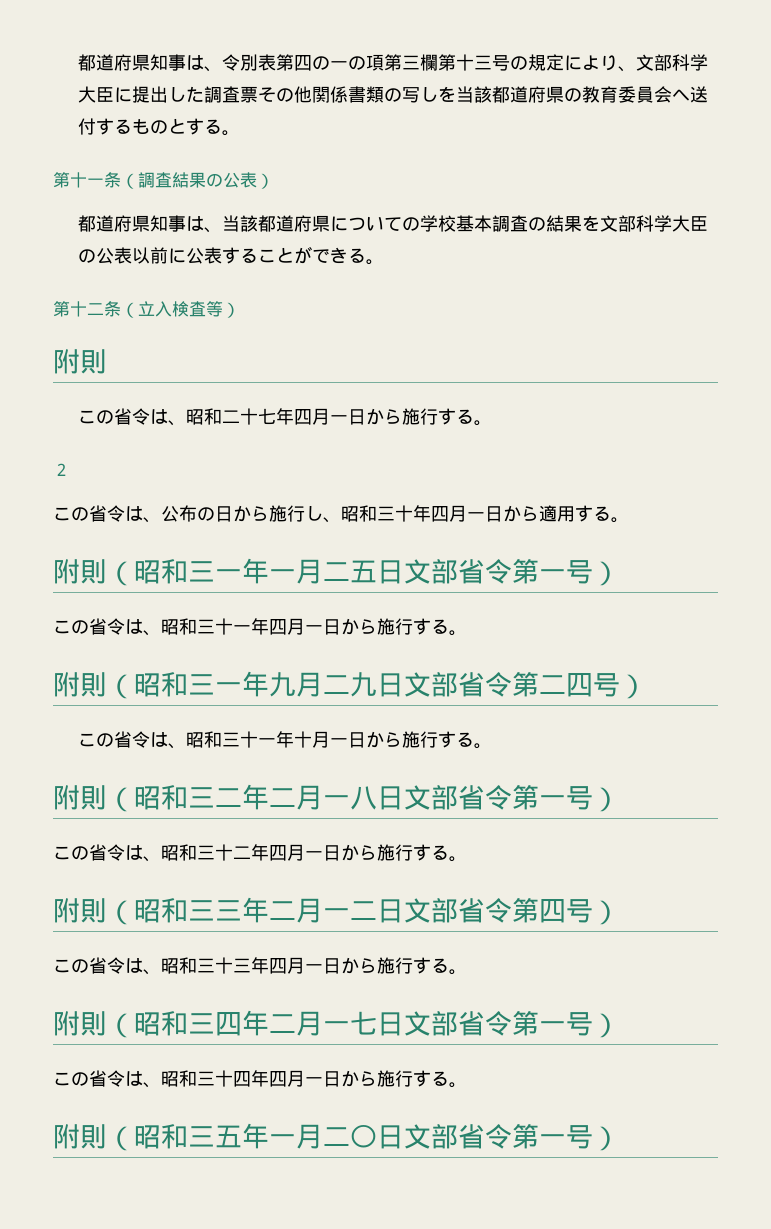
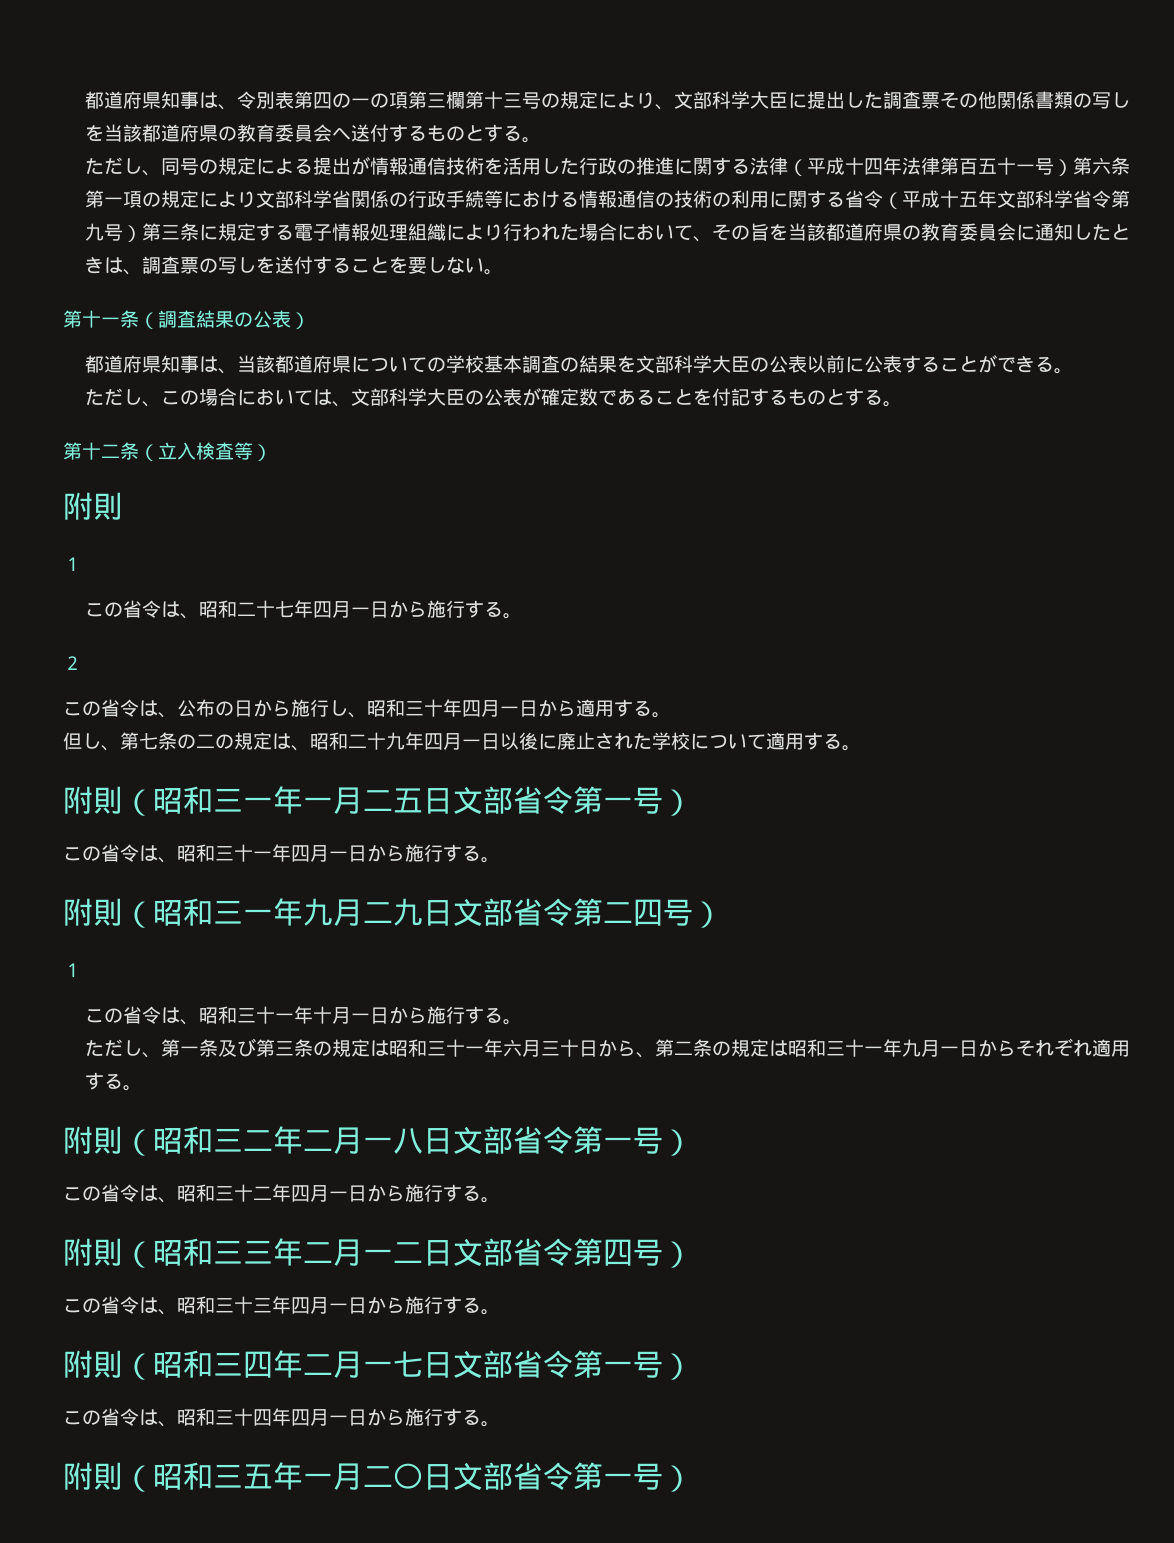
(240, 133) none -> [85,157,1131,176] [85,190,1131,209] [85,223,1131,242] [85,256,504,275] // ただし、同号の規定による提出が情報通信技術を活用した行政の推進に関する法律（平成十四年法律第百五十一号）第六条第一項の規定により文部科学省関係の行政手続等における情報通信の技術の利用に関する省令（平成十五年文部科学省令第九号）第三条に規定する電子情報処理組織により行われた場合において、その旨を当該都道府県の教育委員会に通知したときは、調査票の写しを送付することを要しない。
(384, 262) none -> [85,388,903,407] // ただし、この場合においては、文部科学大臣の公表が確定数であることを付記するものとする。
(107, 361) none -> [63,557,82,571] // １
(629, 520) none -> [63,732,861,751] // 但し、第七条の二の規定は、昭和二十九年四月一日以後に廃止された学校について適用する。
(647, 686) none -> [63,963,82,977] // １
(492, 746) none -> [85,1038,1131,1058] [85,1072,143,1091] // ただし、第一条及び第三条の規定は昭和三十一年六月三十日から、第二条の規定は昭和三十一年九月一日からそれぞれ適用する。

